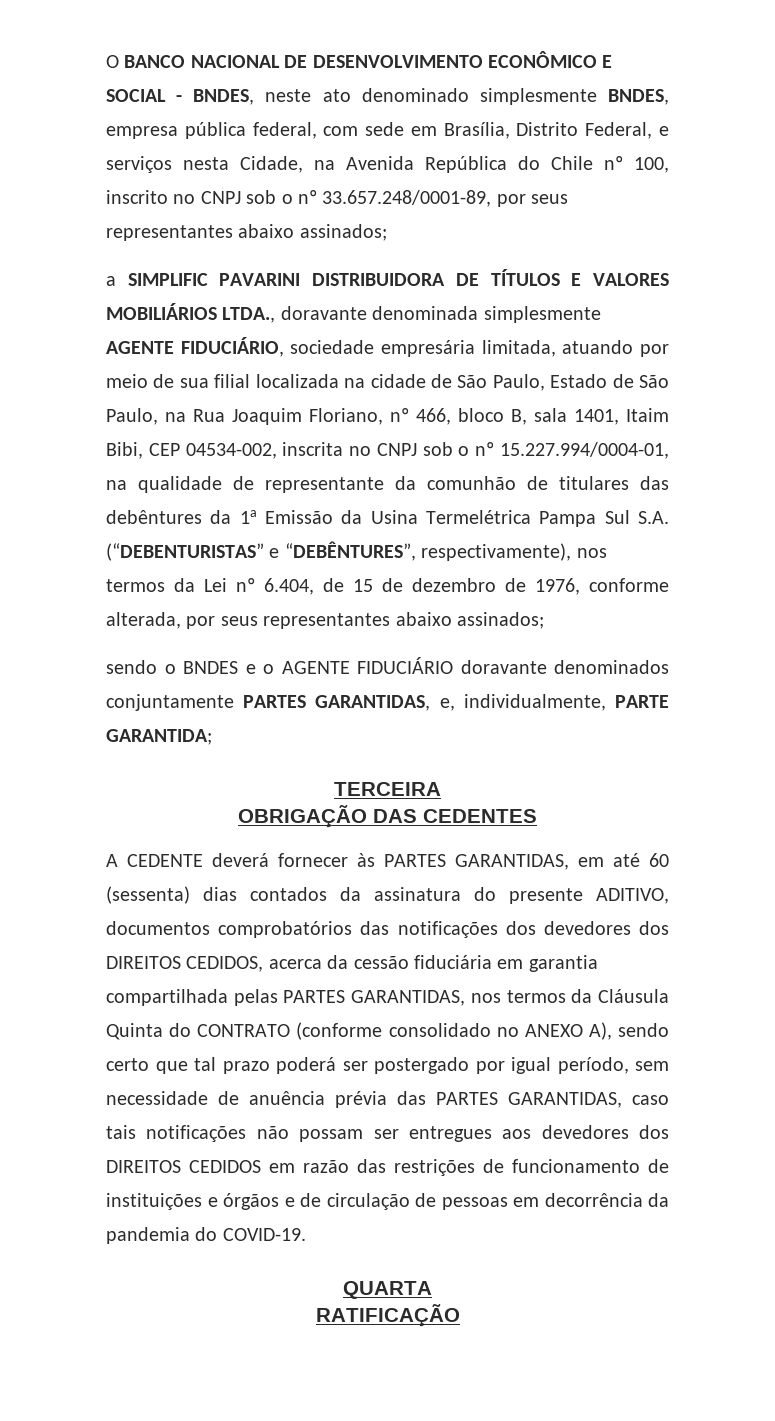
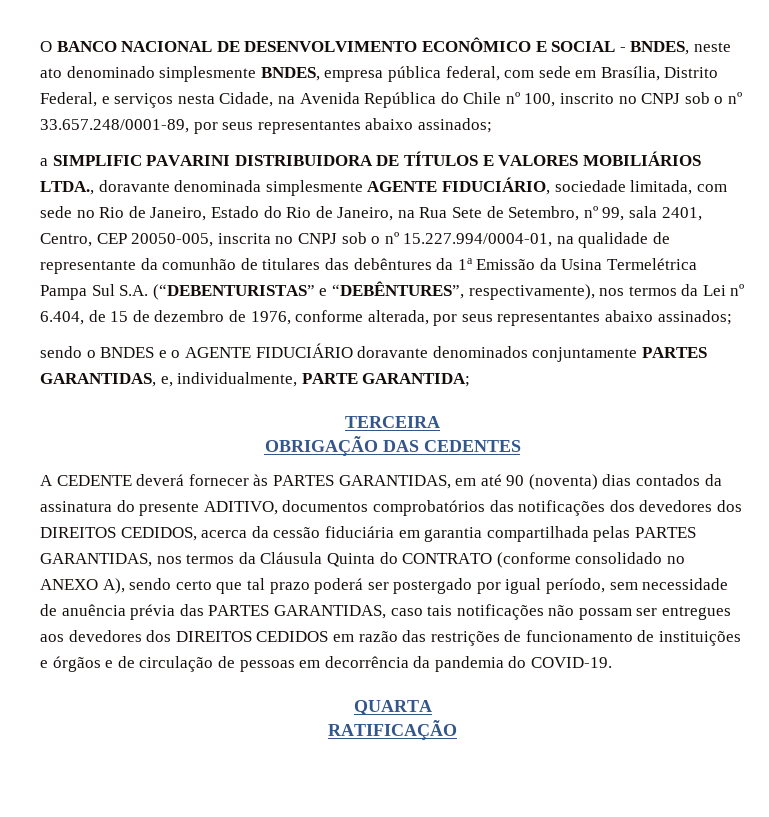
[381,340,670,357] [106,374,670,391] [106,408,669,425] [106,442,277,459] empresária limitada, atuando por meio de sua filial localizada na cidade de São Paulo, Estado de São Paulo, na Rua Joaquim Floriano, nº 466, bloco B, sala 1401, Itaim Bibi, CEP 04534-002, -> [630,180,727,195] [40,206,702,221] [40,233,214,247] limitada, com sede no Rio de Janeiro, Estado do Rio de Janeiro, na Rua Sete de Setembro, nº 99, sala 2401, Centro, CEP 20050-005,
[649,853,669,867] [106,886,190,904] 60 (sessenta) -> [506,474,598,490] 90 (noventa)

